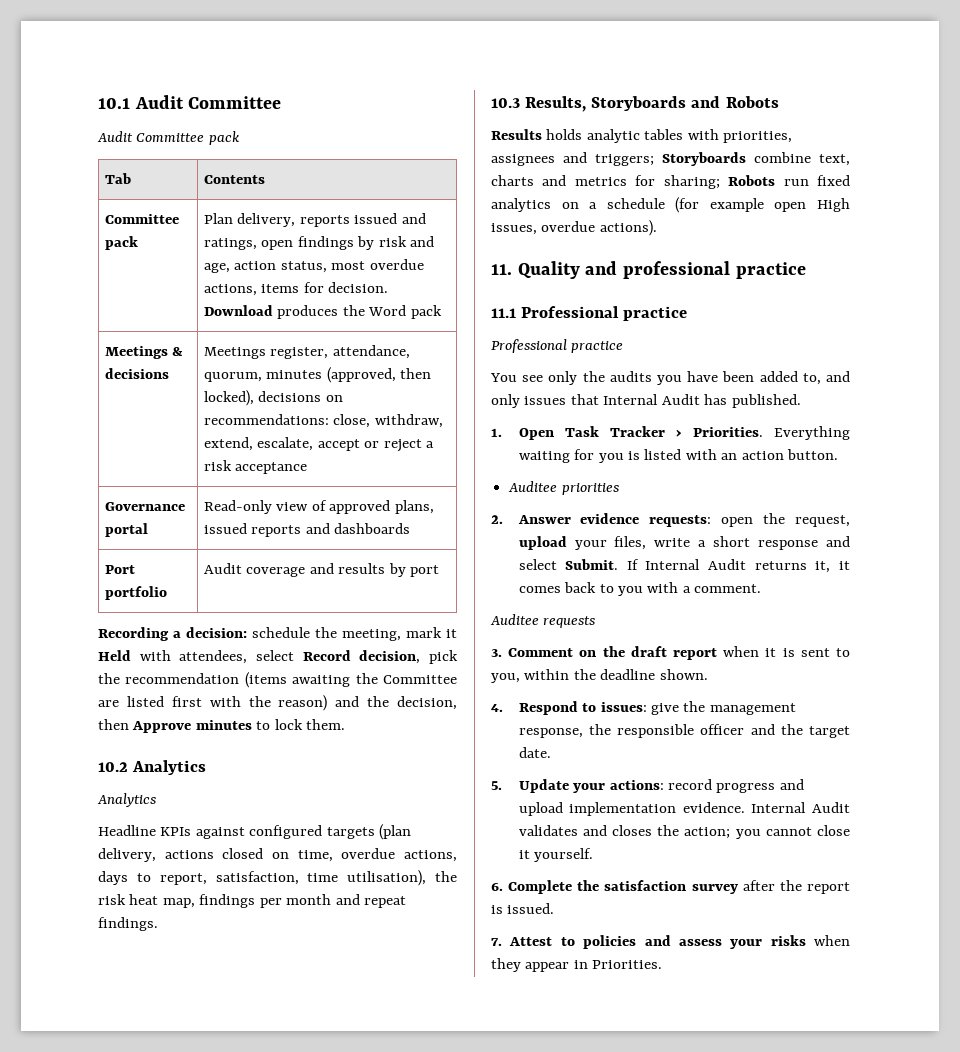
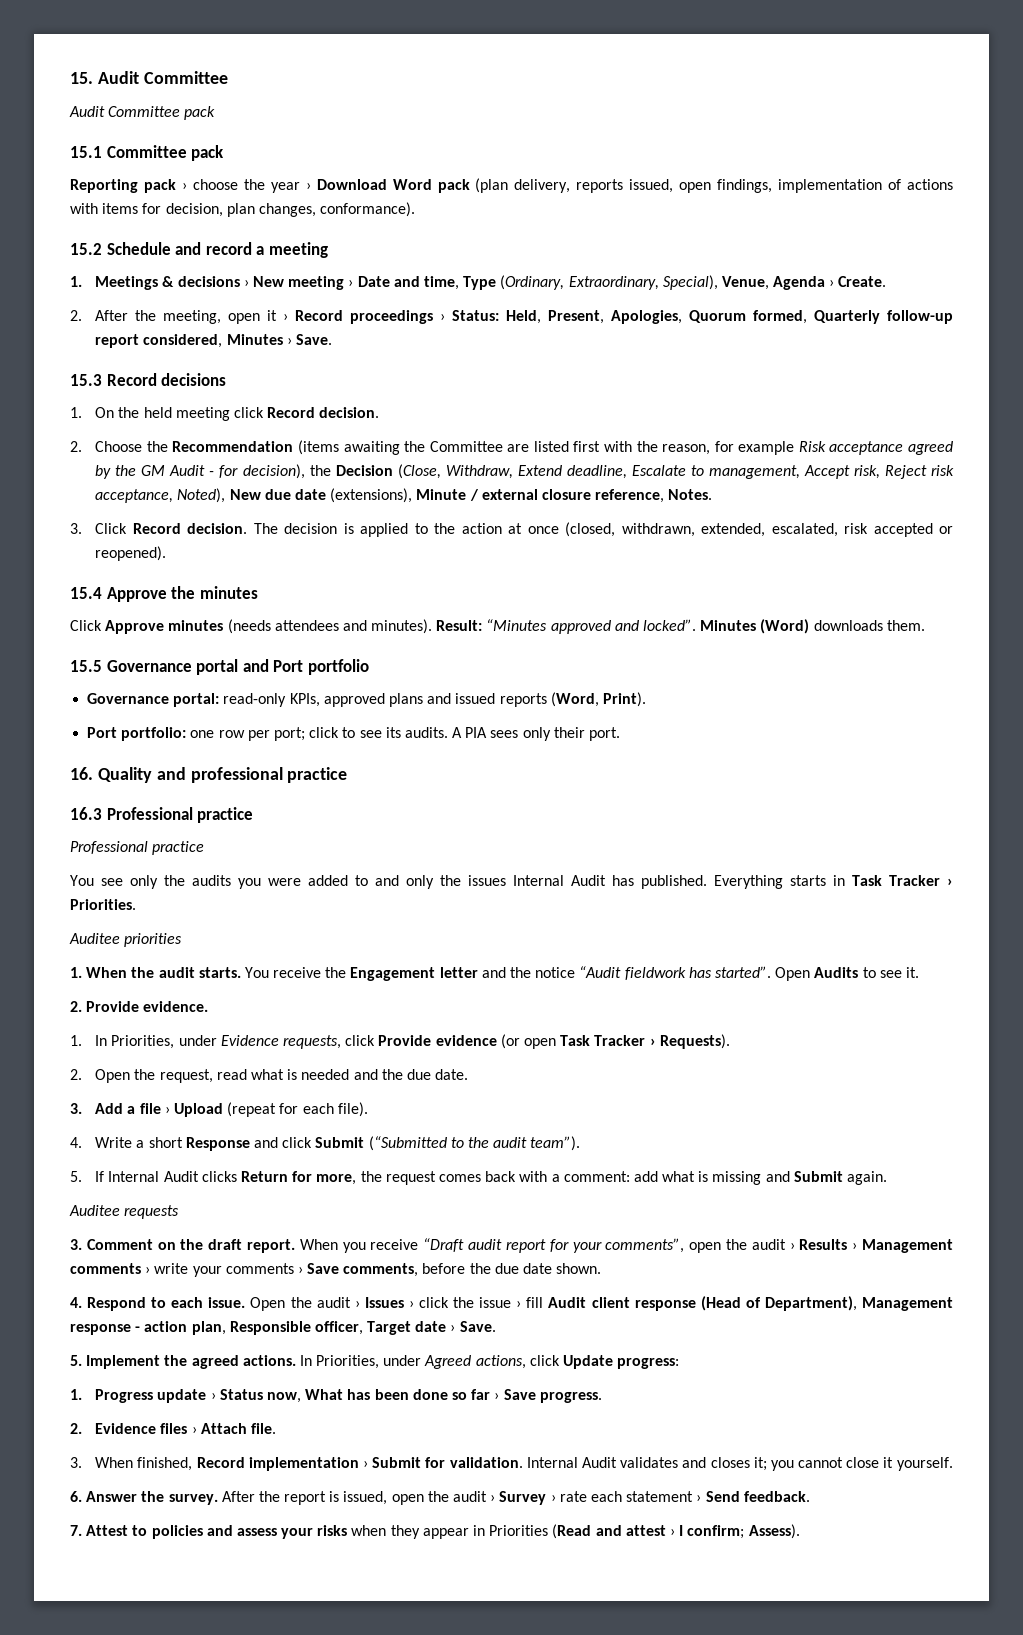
[98,98,130,109] 10.1 -> [70,72,93,84] 15.
[104,173,131,184] [203,175,265,184] [104,214,179,224] [104,236,138,250] [203,213,426,227] [203,236,435,250] [203,259,424,273] [203,282,389,296] [203,305,442,319] [104,346,184,359] [104,368,169,379] [203,345,410,359] [203,367,432,383] [203,390,343,406] [203,414,443,428] [203,437,435,452] [203,460,308,474] [104,502,185,511] [104,523,148,537] [203,500,434,514] [203,523,411,537] [104,565,135,574] [104,586,167,600] [203,563,440,577] [98,627,457,641] [98,650,458,664] [98,673,240,684] // Tab | Contents // Committee pack | Plan delivery, reports issued and ratings, open findings by risk and age, action status, most overdue actions, items for decision. Download produces the Word pack // Meetings & decisions | Meetings register, attendance, quorum, minutes (approved, then locked), decisions on recommendations: close, withdraw, extend, escalate, accept or reject a risk acceptance // Governance portal | Read-only view of approved plans, issued reports and dashboards // Port portfolio | Audit coverage and results by port // Recording a decision: schedule the meeting, mark it Held with attendees, select Record decision, pick the recommendation -> [70,145,225,161] [70,178,954,193] [70,202,416,217] [70,242,328,258] [70,275,887,290] [70,310,954,324] [95,334,333,348] [70,373,227,386] [70,407,380,421] [70,441,294,452] // 15.1 Committee pack // Reporting pack › choose the year › Download Word pack (plan delivery, reports issued, open findings, implementation of actions with items for decision, plan changes, conformance). // 15.2 Schedule and record a meeting // 1. Meetings & decisions › New meeting › Date and time, Type (Ordinary, Extraordinary, Special), Venue, Agenda › Create. // 2. After the meeting, open it › Record proceedings › Status: Held, Present, Apologies, Quorum formed, Quarterly follow-up report considered, Minutes › Save. // 15.3 Record decisions // 1. On the held meeting click Record decision. // 2. Choose the Recommendation
[278,695,457,711] [98,719,346,733] [98,760,207,775] [97,793,156,807] [98,824,412,840] [98,848,457,862] [98,870,457,886] [98,894,407,908] [98,917,158,931] [491,96,779,112] [491,129,793,143] [491,152,850,166] [491,175,850,189] [491,197,850,213] [491,220,657,236] [491,264,512,275] reason) and the decision, then Approve minutes to lock them. // 10.2 Analytics // Analytics // Headline KPIs against configured targets (plan delivery, actions closed on time, overdue actions, days to report, satisfaction, time utilisation), the risk heat map, findings per month and repeat findings. // 10.3 Results, Storyboards and Robots // Results holds analytic tables with priorities, assignees and triggers; Storyboards combine text, charts and metrics for sharing; Robots run fixed analytics on a schedule (for example open High issues, overdue actions). // 11. -> [662,441,953,455] [95,464,955,479] [95,488,713,503] [70,522,953,537] [95,546,167,561] [70,586,258,602] [70,619,925,634] [70,659,369,675] [87,692,646,707] [87,727,621,741] [70,767,93,780] reason, for example Risk acceptance agreed by the GM Audit - for decision), the Decision (Close, Withdraw, Extend deadline, Escalate to management, Accept risk, Reject risk acceptance, Noted), New due date (extensions), Minute / external closure reference, Notes. // 3. Click Record decision. The decision is applied to the action at once (closed, withdrawn, extended, escalated, risk accepted or reopened). // 15.4 Approve the minutes // Click Approve minutes (needs attendees and minutes). Result: “Minutes approved and locked”. Minutes (Word) downloads them. // 15.5 Governance portal and Port portfolio // Governance portal: read-only KPIs, approved plans and issued reports (Word, Print). // Port portfolio: one row per port; click to see its audits. A PIA sees only their port. // 16.
[491,308,516,318] 11.1 -> [70,807,102,820] 16.3
[687,371,850,385] [491,394,599,408] have been added to, and only issues that -> [268,875,506,889] were added to and only the issues
[491,428,554,440] // 1. Open -> [714,875,845,889] Everything starts in
[774,426,850,440] [518,449,839,463] [508,481,619,495] [491,513,850,527] [518,536,850,550] [518,559,850,573] [518,582,762,596] Everything waiting for you is listed with an action button. // Auditee priorities // 2. Answer evidence requests: open the request, upload your files, write a short response and select Submit. If Internal Audit returns it, it comes back to you with a comment. -> [69,933,183,947] [70,966,919,981] [70,1001,209,1012] [70,1034,730,1049] [70,1069,469,1083] [70,1102,368,1117] [70,1136,581,1151] [70,1171,887,1185] // Auditee priorities // 1. When the audit starts. You receive the Engagement letter and the notice “Audit fieldwork has started”. Open Audits to see it. // 2. Provide evidence. // 1. In Priorities, under Evidence requests, click Provide evidence (or open Task Tracker › Requests). // 2. Open the request, read what is needed and the due date. // 3. Add a file › Upload (repeat for each file). // 4. Write a short Response and click Submit (“Submitted to the audit team”). // 5. If Internal Audit clicks Return for more, the request comes back with a comment: add what is missing and Submit again.
[673,646,850,660] [491,669,708,683] [491,701,796,715] [518,724,850,738] [518,747,551,758] [491,779,804,793] [518,802,745,816] report when it is sent to you, within the deadline shown. // 4. Respond to issues: give the management response, the responsible officer and the target date. // 5. Update your actions: record progress and upload implementation evidence. -> [247,1238,954,1253] [70,1263,602,1277] [70,1296,953,1311] [70,1321,496,1335] [70,1355,680,1369] [70,1389,602,1403] [70,1423,277,1434] [70,1457,523,1471] report. When you receive “Draft audit report for your comments”, open the audit › Results › Management comments › write your comments › Save comments, before the due date shown. // 4. Respond to each issue. Open the audit › Issues › click the issue › fill Audit client response (Head of Department), Management response - action plan, Responsible officer, Target date › Save. // 5. Implement the agreed actions. In Priorities, under Agreed actions, click Update progress: // 1. Progress update › Status now, What has been done so far › Save progress. // 2. Evidence files › Attach file. // 3. When finished, Record implementation › Submit for validation.
[657,825,731,839] the action; -> [753,1457,767,1471] it;
[508,880,850,894] [491,903,555,914] Complete the satisfaction survey after the report is issued. -> [86,1491,810,1505] Answer the survey. After the report is issued, open the audit › Survey › rate each statement › Send feedback.
[592,960,663,969] Priorities. -> [489,1524,800,1539] Priorities (Read and attest › I confirm; Assess).

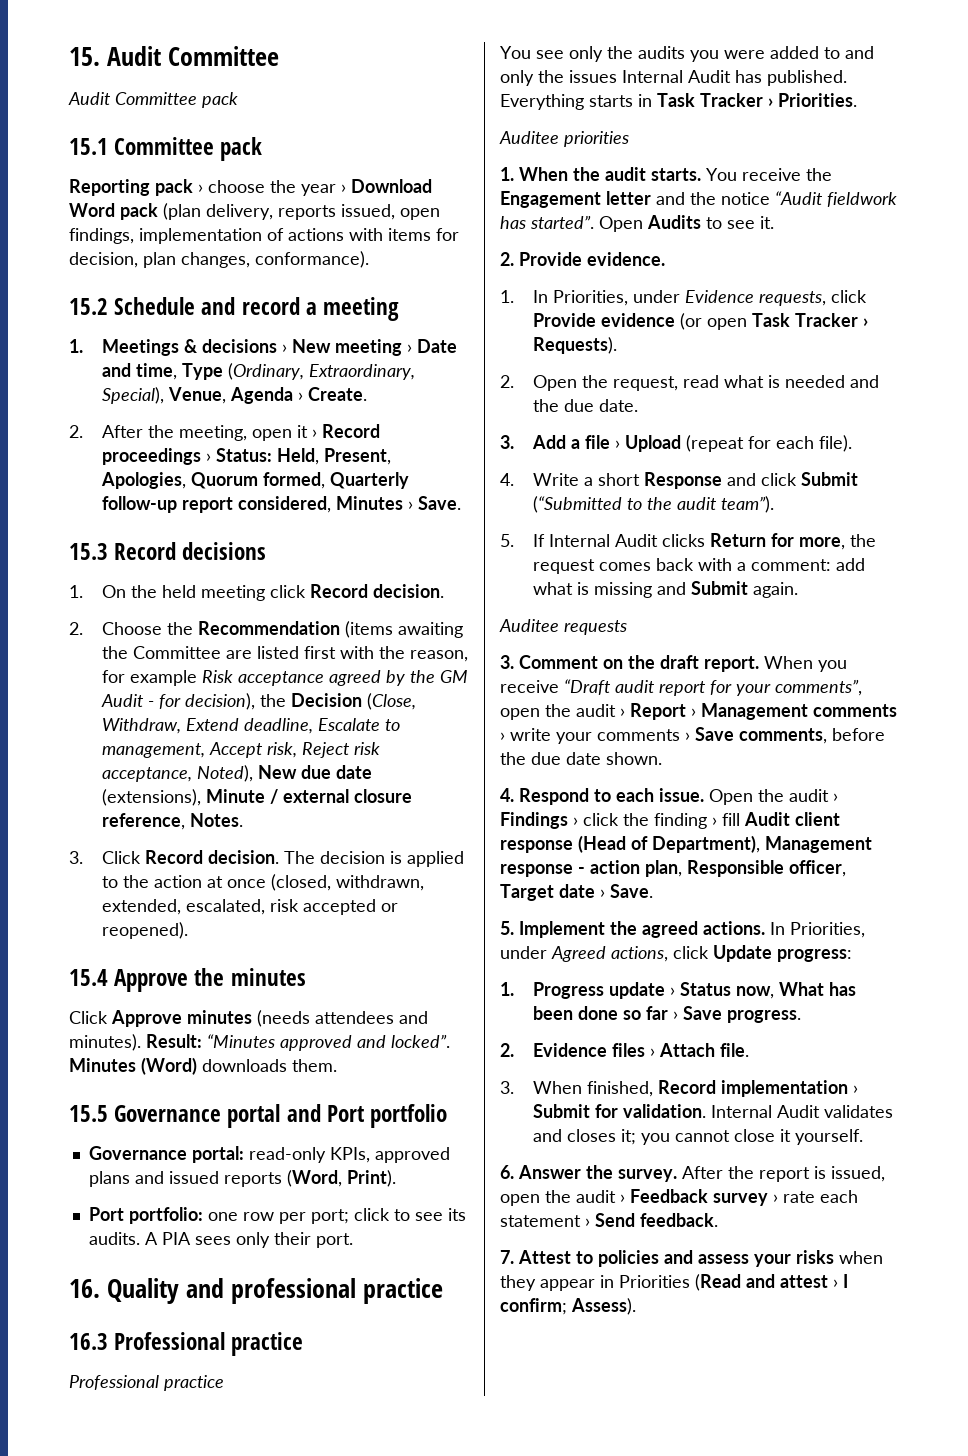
[799,1239,848,1250] Results -> [630,703,686,720] Report
[364,1297,404,1308] Issues -> [500,812,568,829] Findings
[479,1297,512,1308] issue -> [654,813,707,829] finding
[499,1491,547,1505] Survey -> [630,1189,768,1206] Feedback survey

